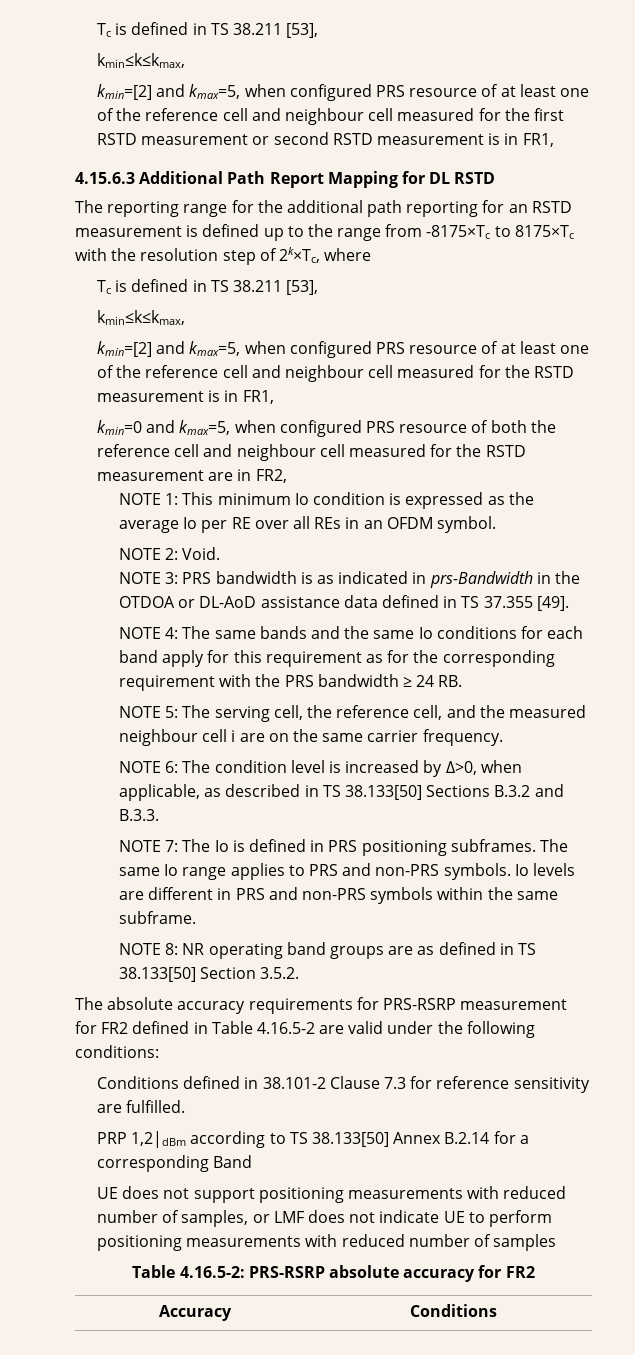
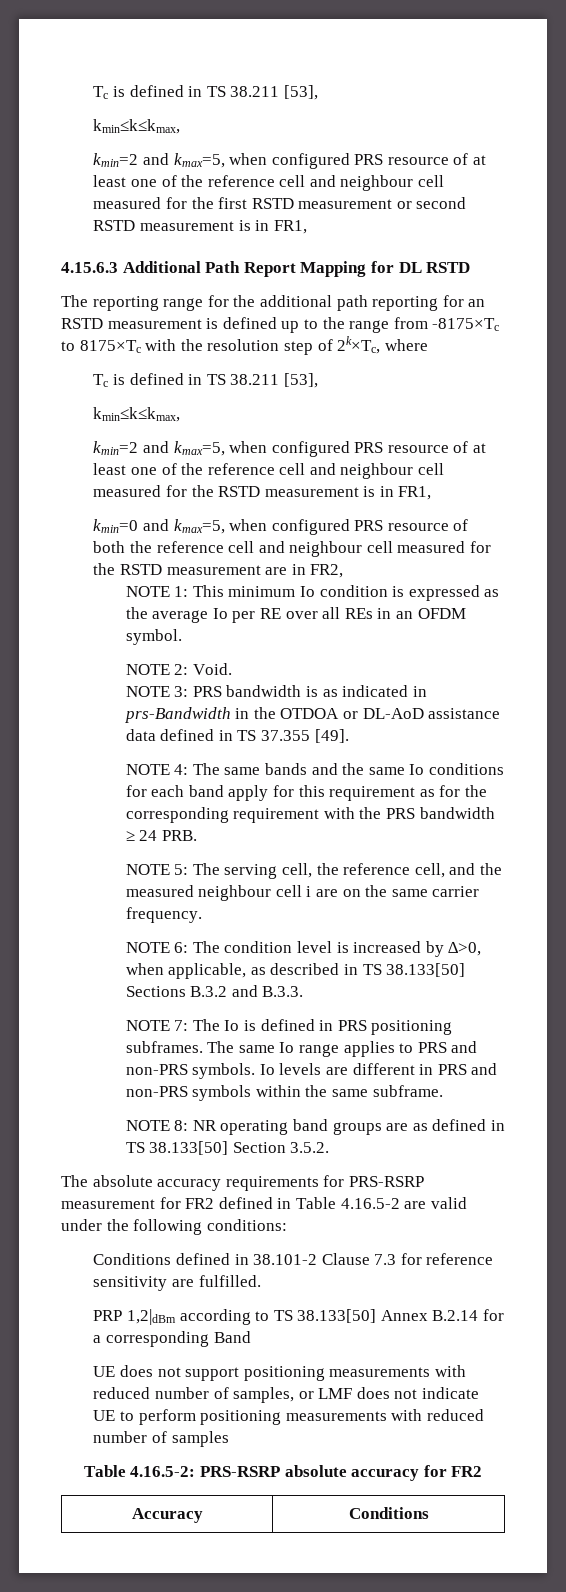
[97,22,319,38] [97,53,186,68] [97,84,153,100] Tc is defined in TS 38.211 [53], // kmin≤k≤kmax, // kmin=[2] -> [93,85,318,100] [93,119,181,134] [93,153,139,167] Tc is defined in TS 38.211 [53], // kmin≤k≤kmax, // kmin=2
[97,341,153,357] kmin=[2] -> [93,441,139,455] kmin=2
[438,675,463,687] RB. -> [161,830,197,841] PRB.

